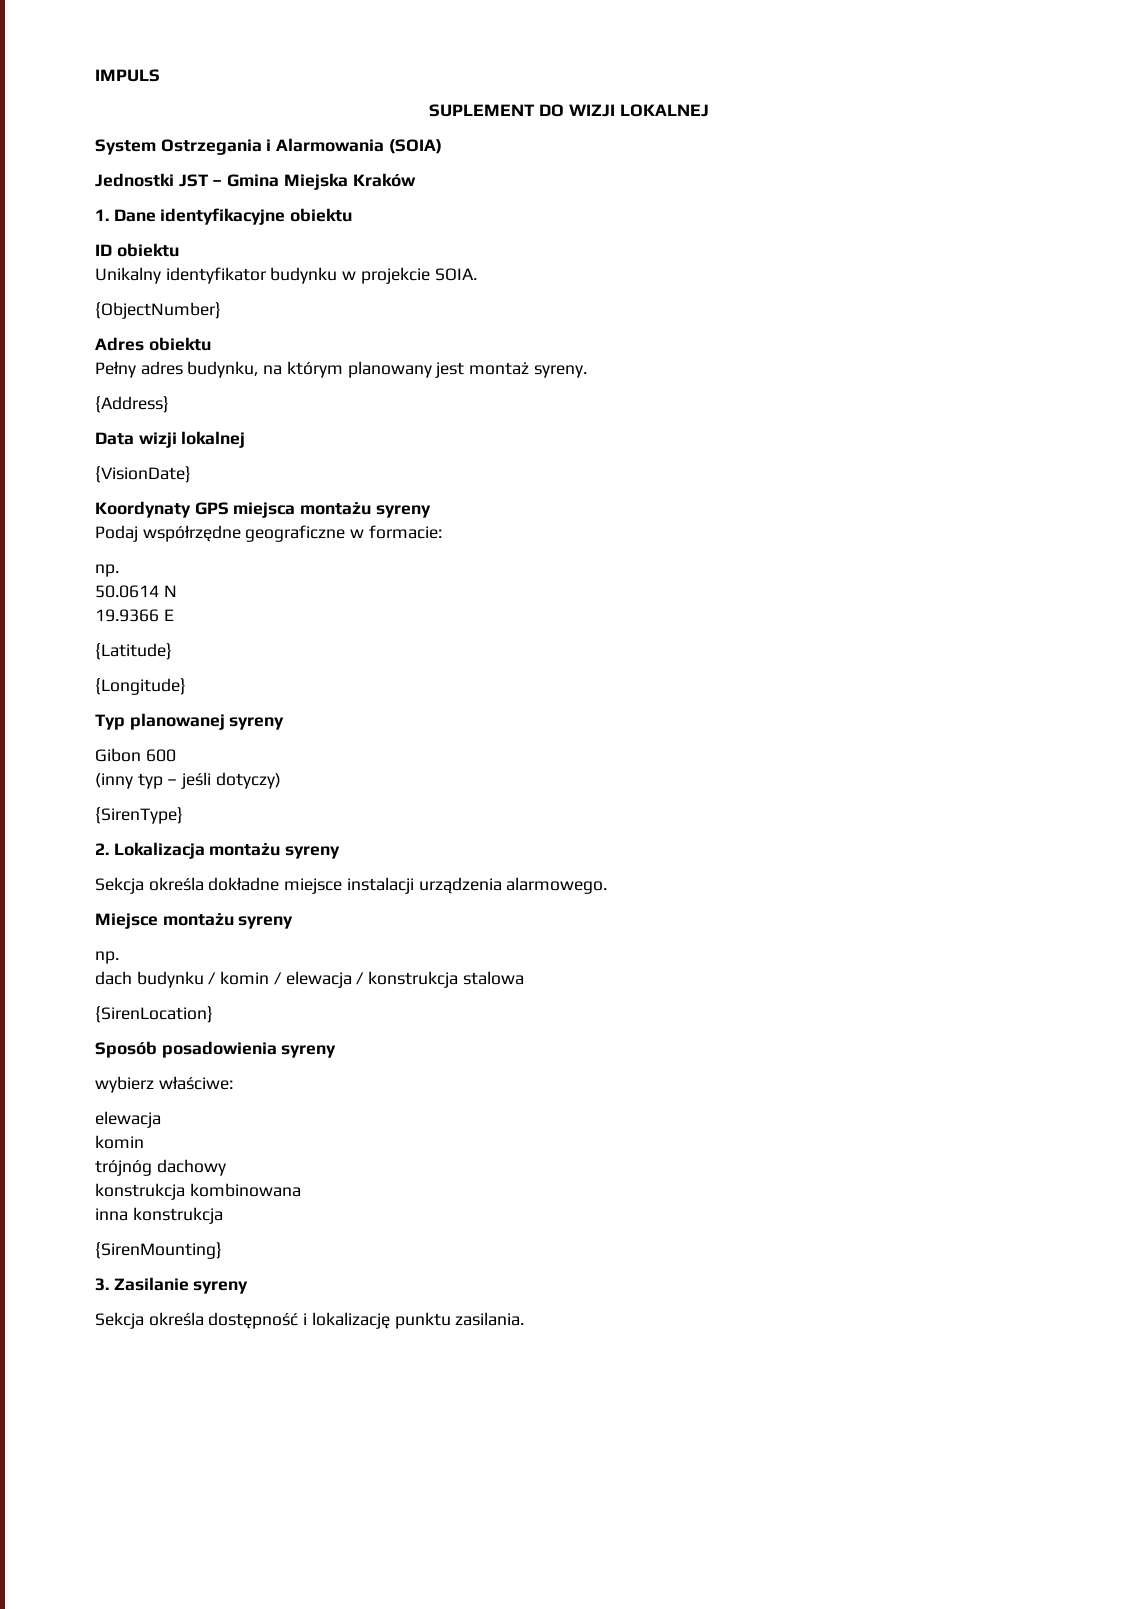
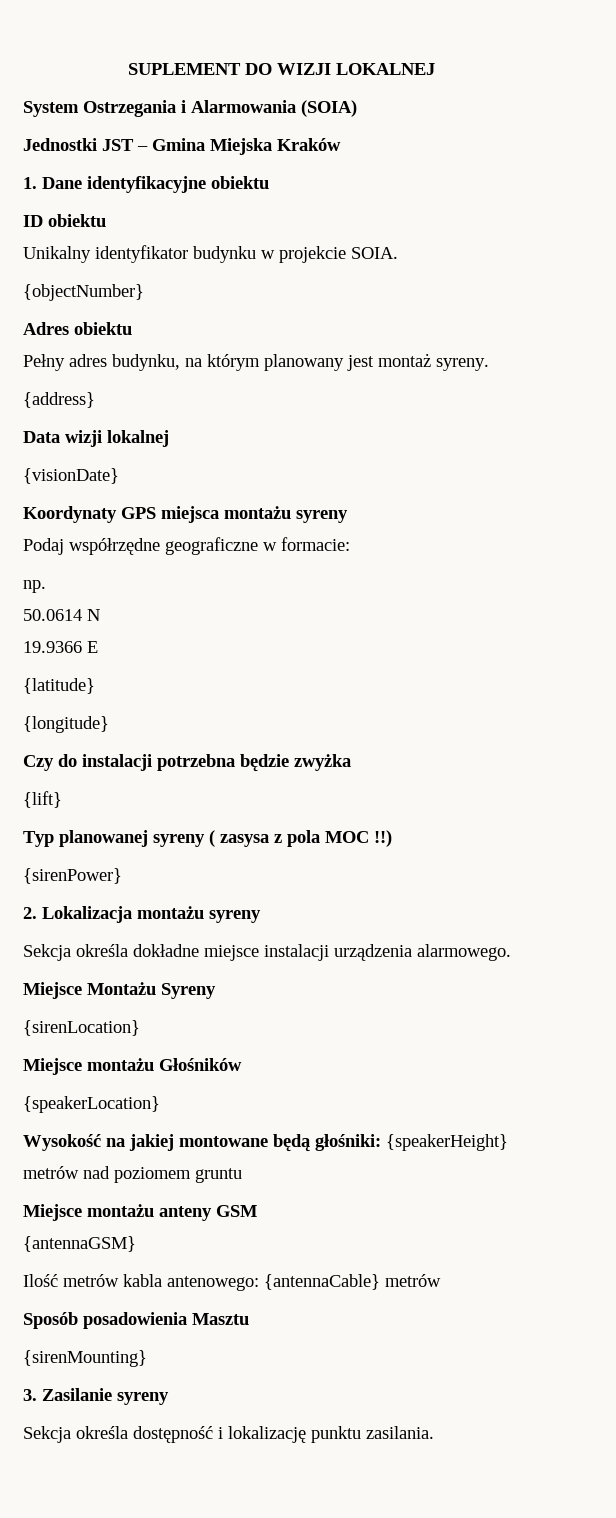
[95,69,160,82] IMPULS // -> (128, 69) none
[95,302,221,319] {ObjectNumber} -> [23,284,144,301] {objectNumber}
[95,396,169,413] {Address} -> [23,392,95,408] {address}
[95,466,191,483] {VisionDate} -> [23,468,119,484] {visionDate}
[95,643,172,660] [95,678,186,695] [95,713,285,730] [95,748,176,762] [95,772,281,789] [95,807,183,824] {Latitude} // {Longitude} // Typ planowanej syreny // Gibon 600 // (inny typ – jeśli dotyczy) // {SirenType} -> [23,678,95,694] [23,716,109,733] [23,754,351,772] [23,791,62,808] [23,830,392,847] [23,868,122,884] {latitude} // {longitude} // Czy do instalacji potrzebna będzie zwyżka // {lift} // Typ planowanej syreny ( zasysa z pola MOC !!) // {sirenPower}
[162,913,294,929] [95,951,119,964] [95,971,524,988] [95,1006,213,1023] [95,1041,337,1058] [95,1076,233,1093] [95,1111,161,1128] [95,1135,144,1149] [95,1159,226,1176] [95,1183,301,1200] [95,1207,223,1224] [95,1242,222,1259] montażu syreny // np. // dach budynku / komin / elewacja / konstrukcja stalowa // {SirenLocation} // Sposób posadowienia syreny // wybierz właściwe: // elewacja // komin // trójnóg dachowy // konstrukcja kombinowana // inna konstrukcja // {SirenMounting} -> [87,982,216,999] [23,1020,140,1036] [23,1058,242,1075] [23,1096,160,1113] [23,1134,508,1152] [23,1166,242,1183] [23,1204,257,1221] [23,1236,136,1252] [23,1274,441,1291] [23,1312,249,1329] [23,1350,147,1367] Montażu Syreny // {sirenLocation} // Miejsce montażu Głośników // {speakerLocation} // Wysokość na jakiej montowane będą głośniki: {speakerHeight} metrów nad poziomem gruntu // Miejsce montażu anteny GSM // {antennaGSM} // Ilość metrów kabla antenowego: {antennaCable} metrów // Sposób posadowienia Masztu // {sirenMounting}

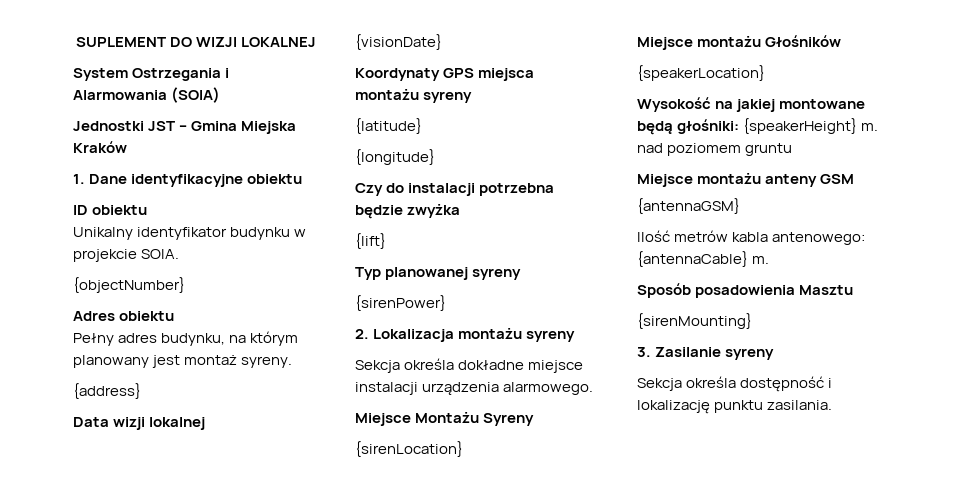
[23,537,350,555] [23,580,46,593] [23,609,100,621] [23,641,98,653] // Podaj współrzędne geograficzne w formacie: // np. // 50.0614 N // 19.9366 E -> (473, 97) none
[209,830,392,847] ( zasysa z pola MOC !!) -> (522, 274) none
[23,1166,79,1179] metrów -> [861,123,879,131] m.
[385,1274,441,1287] metrów -> [752,256,770,264] m.

